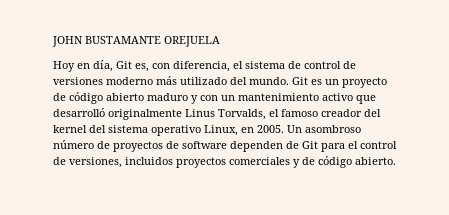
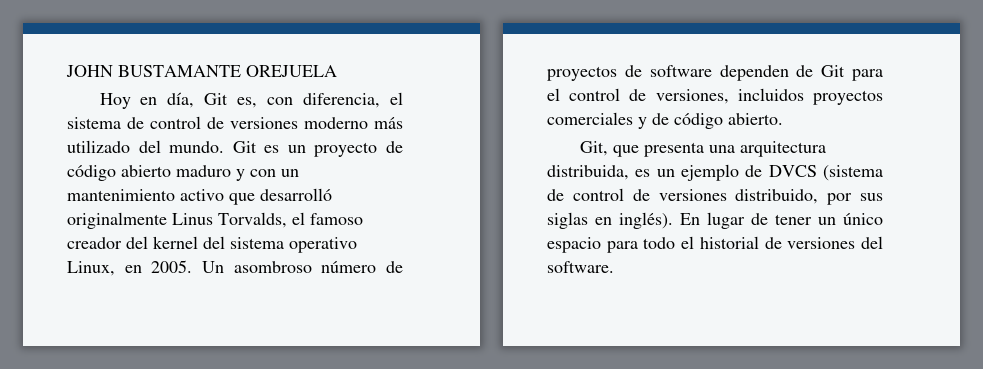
(396, 161) none -> [579,141,826,157] [547,164,883,181] [547,188,883,205] [547,212,883,229] [547,236,883,253] [547,261,614,273] // Git, que presenta una arquitectura distribuida, es un ejemplo de DVCS (sistema de control de versiones distribuido, por sus siglas en inglés). En lugar de tener un único espacio para todo el historial de versiones del software.

